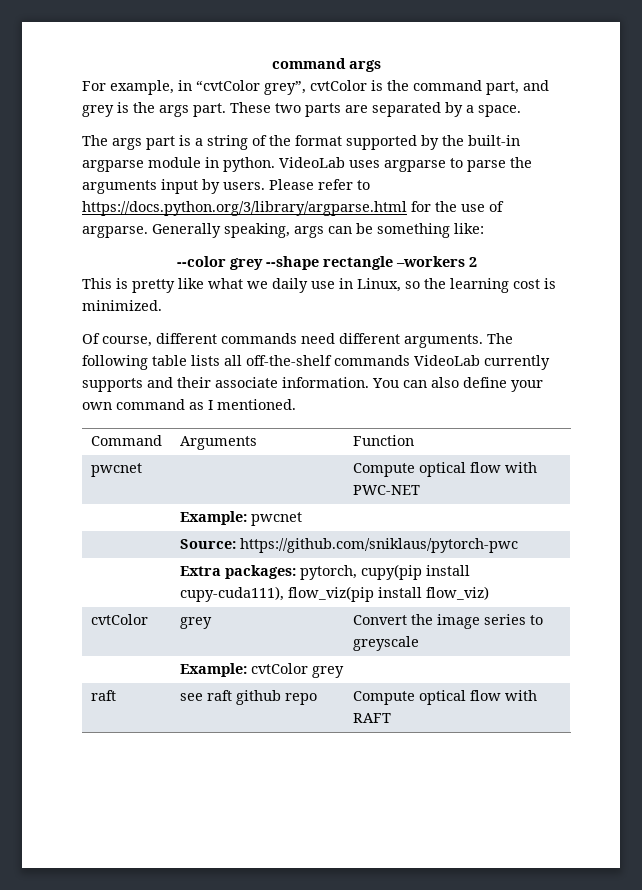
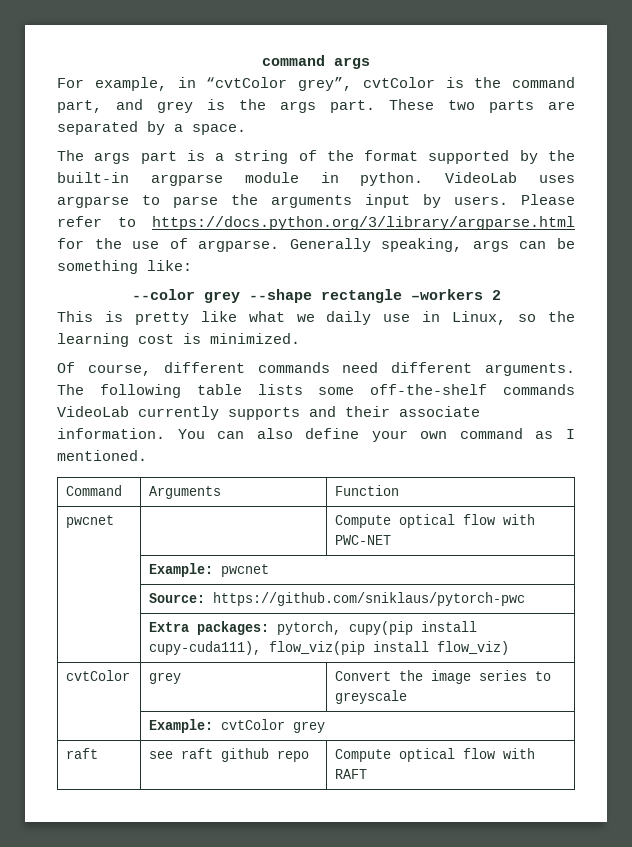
[224,355,242,366] all -> [318,387,355,395] some

